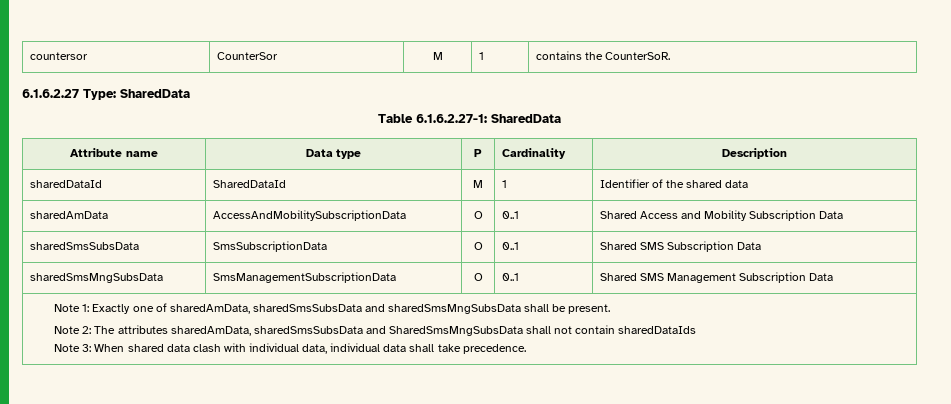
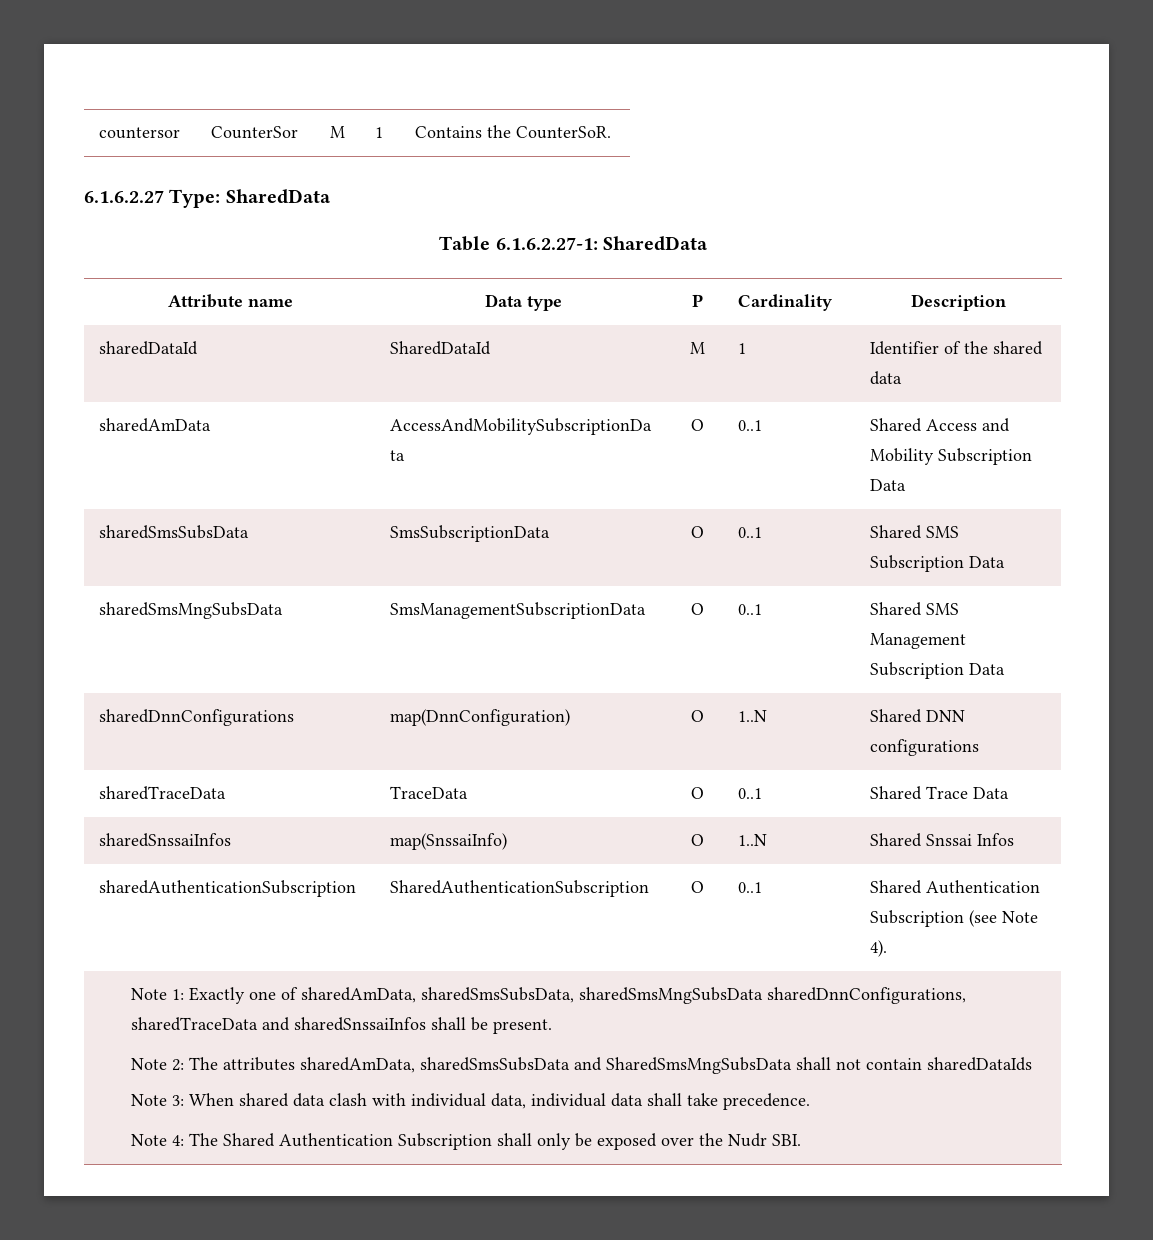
[535,51,582,60] contains -> [415,126,483,138] Contains
(834, 277) none -> [99,709,295,726] [390,709,571,726] [690,710,704,722] [738,710,768,722] [870,709,966,723] [870,739,980,756] [99,786,227,800] [390,786,469,799] [690,787,704,799] [738,788,763,799] [870,786,1010,800] [99,833,232,847] [390,833,508,850] [690,834,704,846] [738,834,768,846] [870,833,1015,847] [99,880,357,897] [390,880,650,897] [690,881,704,893] [738,882,763,893] [870,880,1041,894] [870,910,1039,927] [870,940,888,957] // sharedDnnConfigurations | map(DnnConfiguration) | O | 1..N | Shared DNN configurations // sharedTraceData | TraceData | O | 0..1 | Shared Trace Data // sharedSnssaiInfos | map(SnssaiInfo) | O | 1..N | Shared Snssai Infos // sharedAuthenticationSubscription | SharedAuthenticationSubscription | O | 0..1 | Shared Authentication Subscription (see Note 4).
[252,304,522,314] sharedSmsSubsData and sharedSmsMngSubsData -> [420,987,966,1004] [130,1017,426,1031] sharedSmsSubsData, sharedSmsMngSubsData sharedDnnConfigurations, sharedTraceData and sharedSnssaiInfos
(526, 349) none -> [130,1133,801,1150] // Note 4: The Shared Authentication Subscription shall only be exposed over the Nudr SBI.

